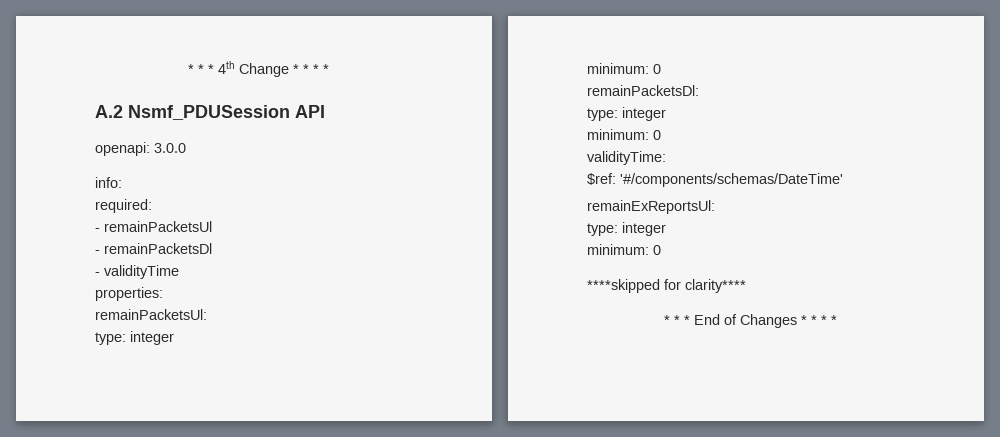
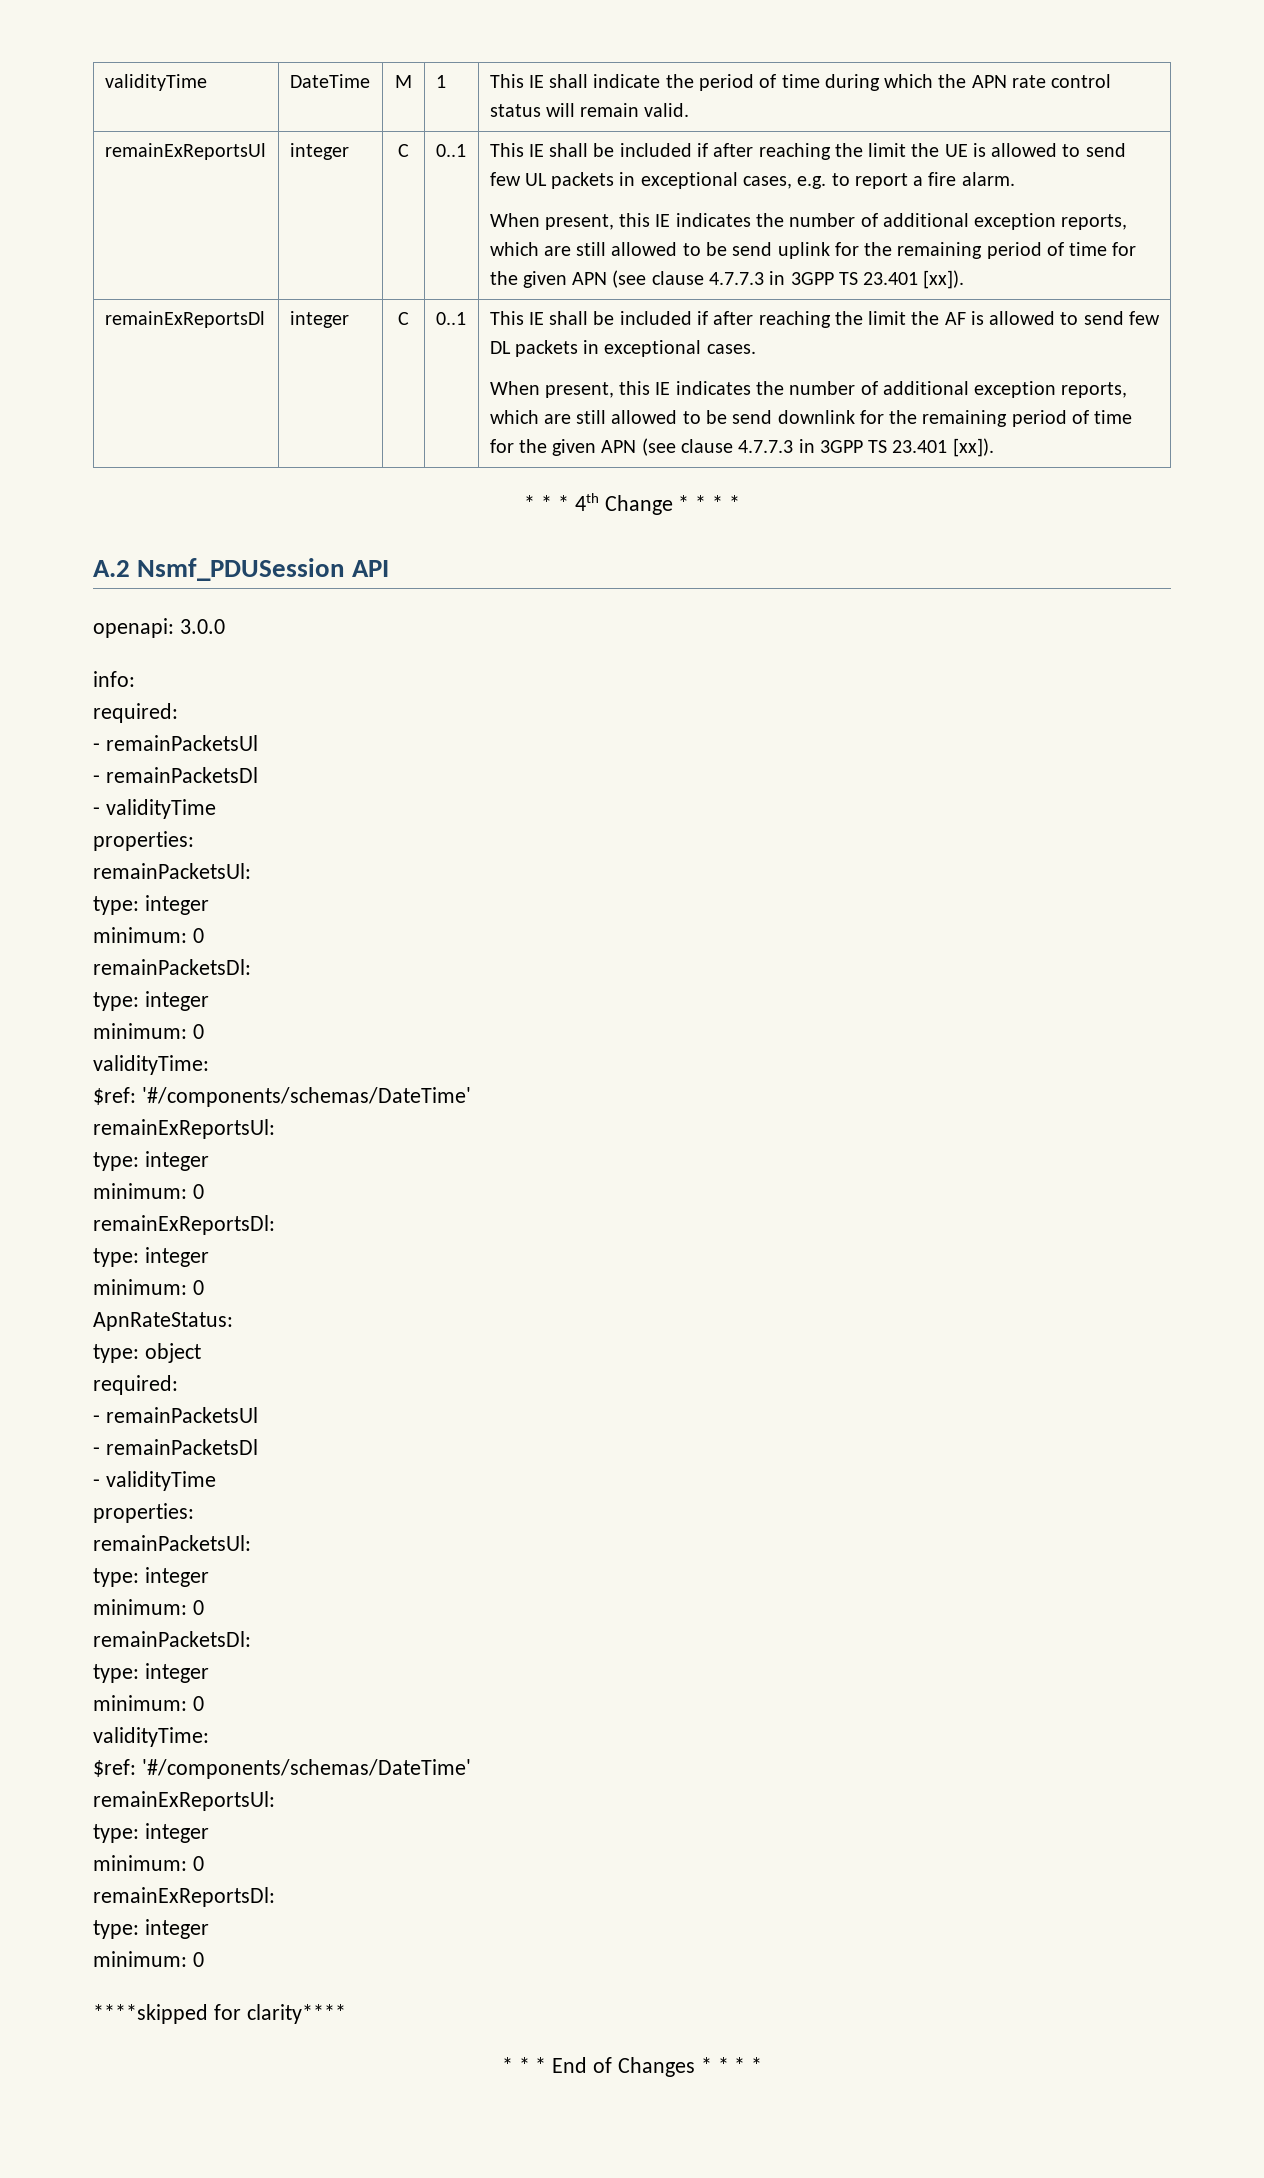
(188, 69) none -> [104,74,207,91] [289,74,370,88] [395,75,412,88] [435,75,446,88] [489,74,1112,91] [489,103,690,117] [104,143,266,160] [289,143,349,160] [398,144,409,157] [435,144,466,157] [489,143,1126,160] [489,172,1015,189] [489,213,1128,230] [489,242,1137,259] [489,270,965,289] [104,311,265,328] [289,311,349,328] [398,312,409,325] [435,312,466,325] [489,311,1160,328] [489,340,756,357] [489,381,1128,398] [489,410,1133,427] [489,438,994,457] validityTime | DateTime | M | 1 | This IE shall indicate the period of time during which the APN rate control status will remain valid. // remainExReportsUl | integer | C | 0..1 | This IE shall be included if after reaching the limit the UE is allowed to send few UL packets in exceptional cases, e.g. to report a fire alarm. // When present, this IE indicates the number of additional exception reports, which are still allowed to be send uplink for the remaining period of time for the given APN (see clause 4.7.7.3 in 3GPP TS 23.401 [xx]). // remainExReportsDl | integer | C | 0..1 | This IE shall be included if after reaching the limit the AF is allowed to send few DL packets in exceptional cases. // When present, this IE indicates the number of additional exception reports, which are still allowed to be send downlink for the remaining period of time for the given APN (see clause 4.7.7.3 in 3GPP TS 23.401 [xx]). //
(661, 250) none -> [93,1215,275,1235] [93,1247,209,1267] [93,1279,204,1295] [93,1312,233,1331] [93,1343,201,1363] [93,1375,178,1395] [93,1407,258,1423] [93,1439,258,1455] [93,1471,216,1491] [93,1503,194,1523] [93,1535,251,1551] [93,1567,209,1587] [93,1599,204,1615] [93,1631,251,1647] [93,1663,209,1683] [93,1695,204,1711] [93,1727,209,1747] [93,1759,471,1779] [93,1791,275,1811] [93,1823,209,1843] [93,1855,204,1871] [93,1887,275,1907] [93,1919,209,1939] [93,1951,204,1967] // remainExReportsDl: // type: integer // minimum: 0 // ApnRateStatus: // type: object // required: // - remainPacketsUl // - remainPacketsDl // - validityTime // properties: // remainPacketsUl: // type: integer // minimum: 0 // remainPacketsDl: // type: integer // minimum: 0 // validityTime: // $ref: '#/components/schemas/DateTime' // remainExReportsUl: // type: integer // minimum: 0 // remainExReportsDl: // type: integer // minimum: 0

